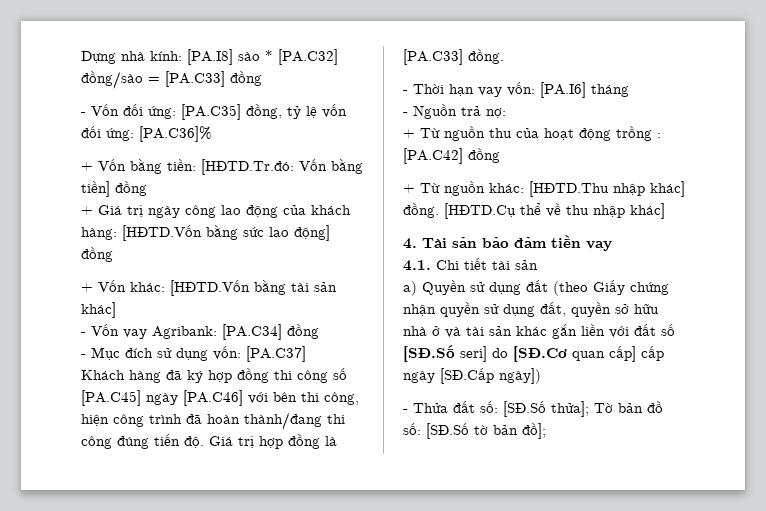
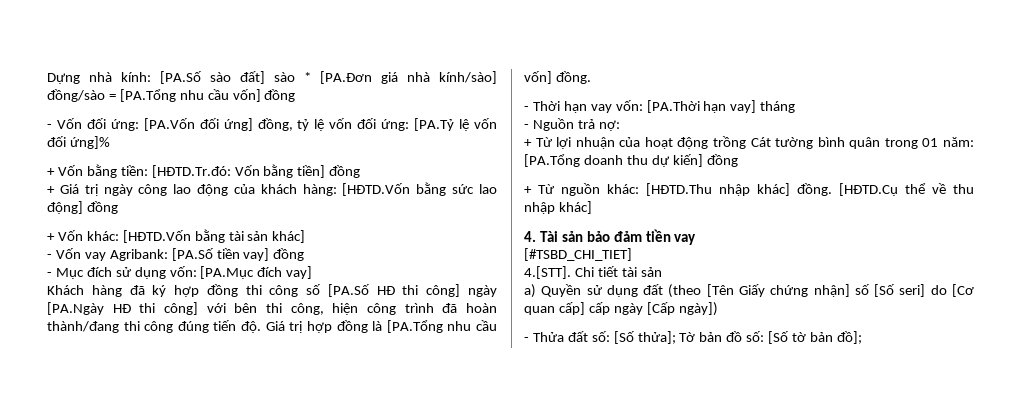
[187,49,338,65] [81,71,225,89] [PA.I8] sào * [PA.C32] đồng/sào = [PA.C33] -> [160,71,497,84] [47,89,261,102] [PA.Số sào đất] sào * [PA.Đơn giá nhà kính/sào] đồng/sào = [PA.Tổng nhu cầu vốn]
[181,104,241,120] [PA.C35] -> [143,118,253,131] [PA.Vốn đối ứng]
[139,126,212,142] [PA.C36]% -> [414,118,498,131] [47,136,110,149] [PA.Tỷ lệ vốn đối ứng]%
[222,324,282,340] [PA.C34] -> [171,248,270,261] [PA.Số tiền vay]
[246,346,306,362] [PA.C37] -> [200,266,313,279] [PA.Mục đích vay]
[81,390,243,406] [PA.C45] ngày [PA.C46] -> [327,284,498,297] [47,302,198,315] [PA.Số HĐ thi công] ngày [PA.Ngày HĐ thi công]
[403,49,463,65] [PA.C33] -> [386,320,498,333] [524,71,552,84] [PA.Tổng nhu cầu vốn]
[540,82,586,98] [PA.I6] -> [646,100,757,113] [PA.Thời hạn vay]
[444,126,512,141] nguồn thu -> [556,137,615,149] lợi nhuận
[657,133,661,138] [403,148,463,164] : [PA.C42] -> [750,137,974,149] [524,154,703,167] Cát tường bình quân trong 01 năm: [PA.Tổng doanh thu dự kiến]
[403,260,431,271] 4.1. -> [524,248,632,261] [524,266,571,279] [#TSBD_CHI_TIET] // 4.[STT].
(588, 288) none -> [706,284,734,297] [Tên
[403,302,659,317] [403,324,675,339] [403,345,455,362] nhận quyền sử dụng đất, quyền sở hữu nhà ở và tài sản khác gắn liền với đất số [SĐ.Số -> [813,284,896,297] nhận] số [Số
[513,346,567,362] [SĐ.Cơ -> [952,284,974,297] [Cơ
[440,368,494,384] [SĐ.Cấp -> [646,302,675,315] [Cấp
[503,401,546,417] [SĐ.Số -> [613,331,635,344] [Số
[426,423,469,439] [SĐ.Số -> [768,331,790,344] [Số

